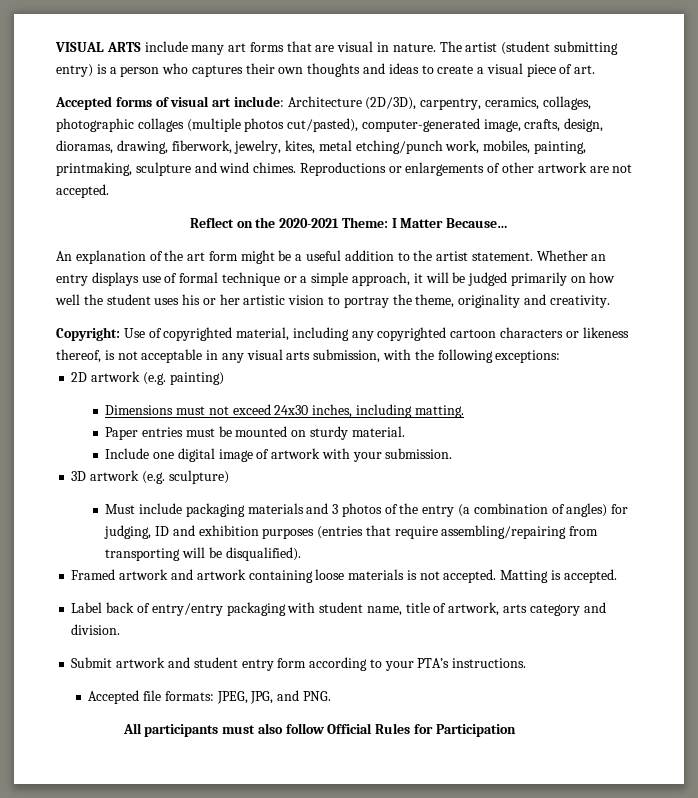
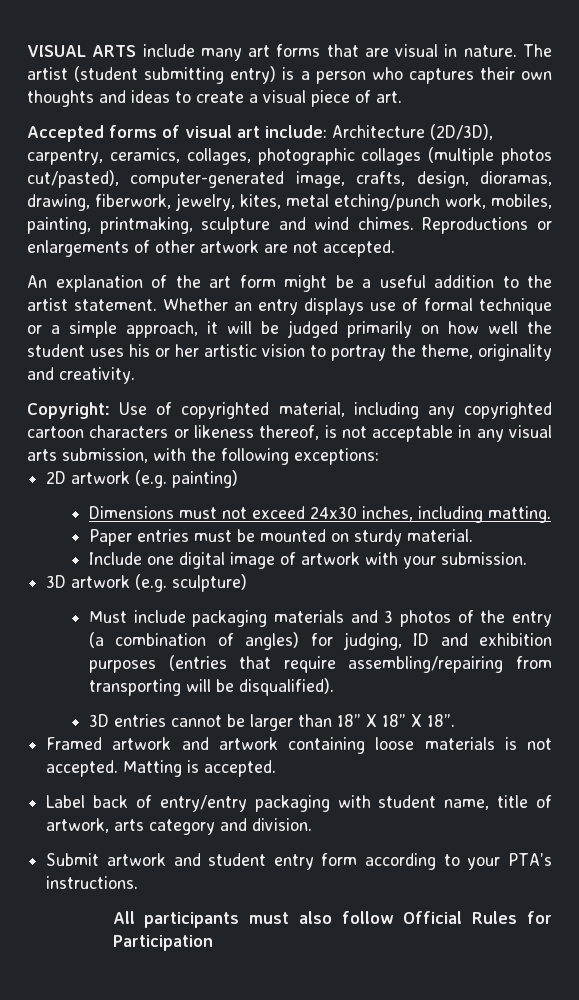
[189,217,509,228] // Reflect on the 2020-2021 Theme: I Matter Because… -> (395, 248) none
(301, 554) none -> [89,714,456,731] // 3D entries cannot be larger than 18” X 18” X 18”.
[88,690,331,704] // Accepted file formats: JPEG, JPG, and PNG. -> (139, 882) none

